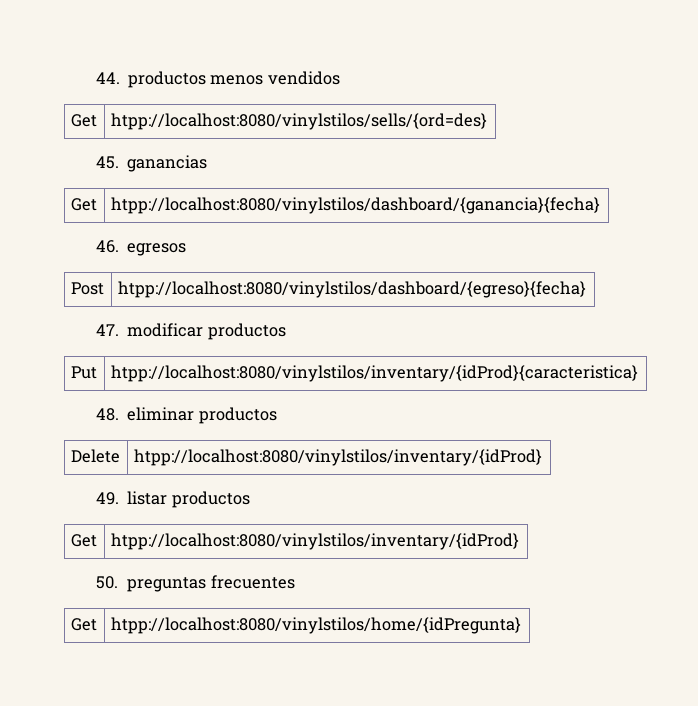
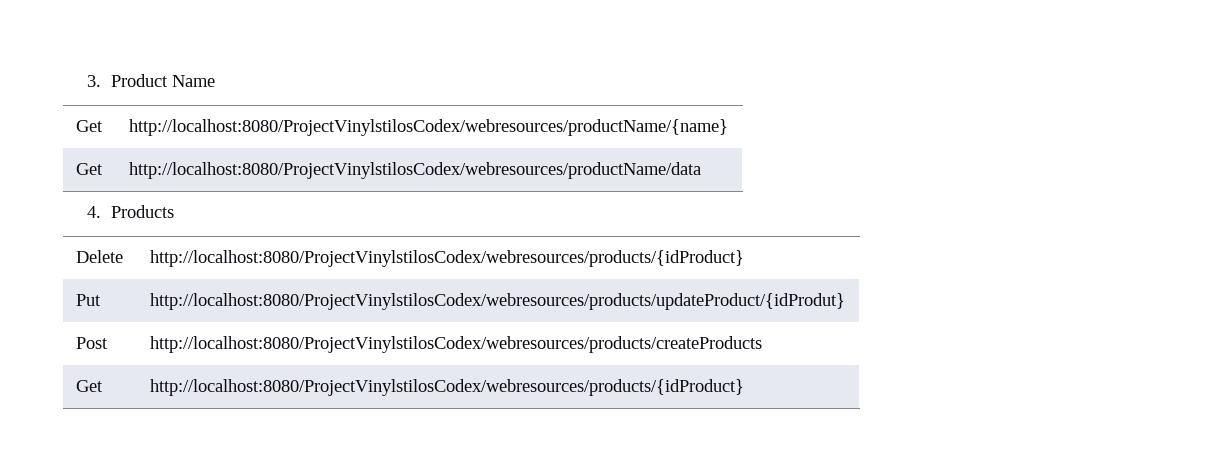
[95,71,340,88] [70,114,97,127] [110,113,487,130] [95,155,208,172] [70,198,97,211] [110,197,600,214] [95,240,187,256] [70,282,104,295] [117,281,586,298] [95,323,286,340] [70,366,97,379] [110,365,638,382] [95,407,277,424] [70,449,120,463] [133,449,542,466] [95,491,250,508] [70,534,97,547] [110,533,519,550] [95,575,295,592] [70,618,97,631] [110,617,521,634] 44. productos menos vendidos // Get | htpp://localhost:8080/vinylstilos/sells/{ord=des} // 45. ganancias // Get | htpp://localhost:8080/vinylstilos/dashboard/{ganancia}{fecha} // 46. egresos // Post | htpp://localhost:8080/vinylstilos/dashboard/{egreso}{fecha} // 47. modificar productos // Put | htpp://localhost:8080/vinylstilos/inventary/{idProd}{caracteristica} // 48. eliminar productos // Delete | htpp://localhost:8080/vinylstilos/inventary/{idProd} // 49. listar productos // Get | htpp://localhost:8080/vinylstilos/inventary/{idProd} // 50. preguntas frecuentes // Get | htpp://localhost:8080/vinylstilos/home/{idPregunta} -> [86,74,215,87] [76,120,104,132] [129,119,729,136] [76,163,104,175] [129,162,702,179] [86,205,174,218] [76,250,124,263] [150,250,745,267] [76,294,102,306] [150,293,846,310] [76,337,109,349] [150,336,763,353] [76,380,104,392] [150,379,745,396] 3. Product Name // Get | http://localhost:8080/ProjectVinylstilosCodex/webresources/productName/{name} // Get | http://localhost:8080/ProjectVinylstilosCodex/webresources/productName/data // 4. Products // Delete | http://localhost:8080/ProjectVinylstilosCodex/webresources/products/{idProduct} // Put | http://localhost:8080/ProjectVinylstilosCodex/webresources/products/updateProduct/{idProdut} // Post | http://localhost:8080/ProjectVinylstilosCodex/webresources/products/createProducts // Get | http://localhost:8080/ProjectVinylstilosCodex/webresources/products/{idProduct}

